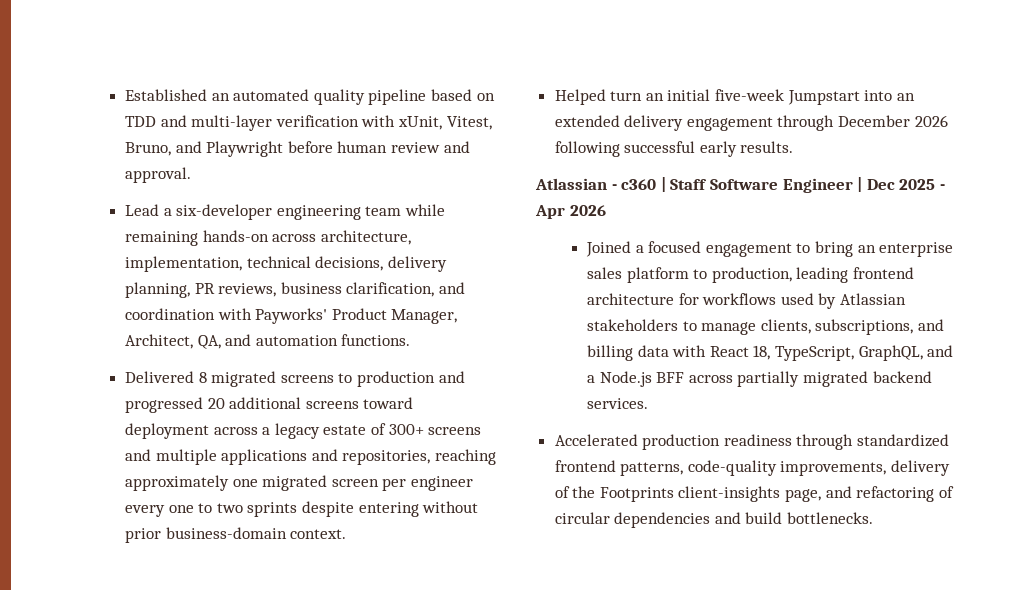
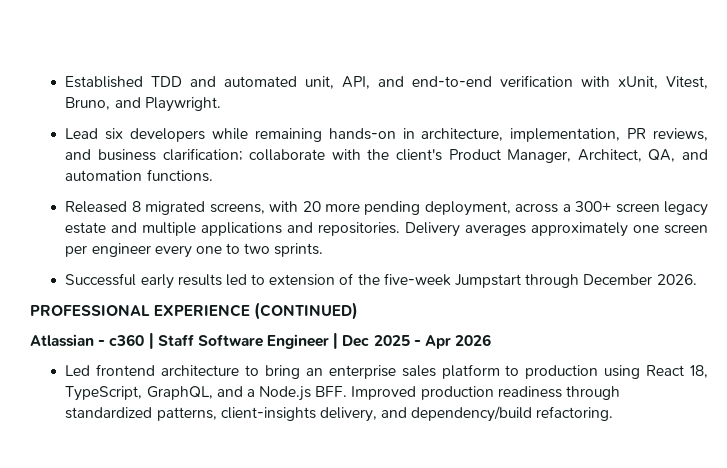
[211,89,495,105] [124,115,273,131] an automated quality pipeline based on TDD and multi-layer -> [151,76,493,89] TDD and automated unit, API, and end-to-end
[206,141,470,157] [124,167,191,183] [124,204,402,220] Playwright before human review and approval. // Lead a six-developer engineering team -> [144,97,221,112] [65,128,206,142] Playwright. // Lead six developers
[272,234,317,242] across -> [402,128,415,139] in
[246,256,447,272] [124,282,465,298] [124,308,328,324] technical decisions, delivery planning, PR reviews, business clarification, and coordination with Payworks' -> [627,128,708,141] [65,148,442,161] PR reviews, and business clarification; collaborate with the client's
[124,371,194,383] Delivered -> [65,201,128,213] Released
[280,371,465,387] [124,397,414,413] [124,423,482,439] screens to production and progressed 20 additional screens toward deployment across a legacy estate of 300+ screens -> [209,201,709,216] [65,222,107,234] screens, with 20 more pending deployment, across a 300+ screen legacy estate
[342,449,496,465] repositories, reaching -> [318,222,527,237] repositories. Delivery averages
[262,475,328,491] migrated -> (660, 229) none
[247,501,479,517] [124,527,347,543] [554,89,915,105] [554,115,948,131] [554,141,794,157] sprints despite entering without prior business-domain context. // Helped turn an initial five-week Jumpstart into an extended delivery engagement through December 2026 following successful early results. -> [274,243,324,257] [65,273,697,289] [30,302,359,320] sprints. // Successful early results led to extension of the five-week Jumpstart through December 2026. // PROFESSIONAL EXPERIENCE (CONTINUED)
[585,241,792,257] Joined a focused engagement -> [65,364,240,376] Led frontend architecture
[711,267,914,283] [586,293,906,309] [586,319,944,335] [586,345,707,361] production, leading frontend architecture for workflows used by Atlassian stakeholders to manage clients, subscriptions, and billing data with -> [525,365,641,379] production using
[656,371,932,387] [586,398,648,409] [554,434,950,450] [554,460,951,476] [554,486,954,502] [554,512,874,528] BFF across partially migrated backend services. // Accelerated production readiness through standardized frontend patterns, code-quality improvements, delivery of the Footprints client-insights page, and refactoring of circular dependencies and build bottlenecks. -> [315,386,621,400] [65,406,614,422] BFF. Improved production readiness through standardized patterns, client-insights delivery, and dependency/build refactoring.

